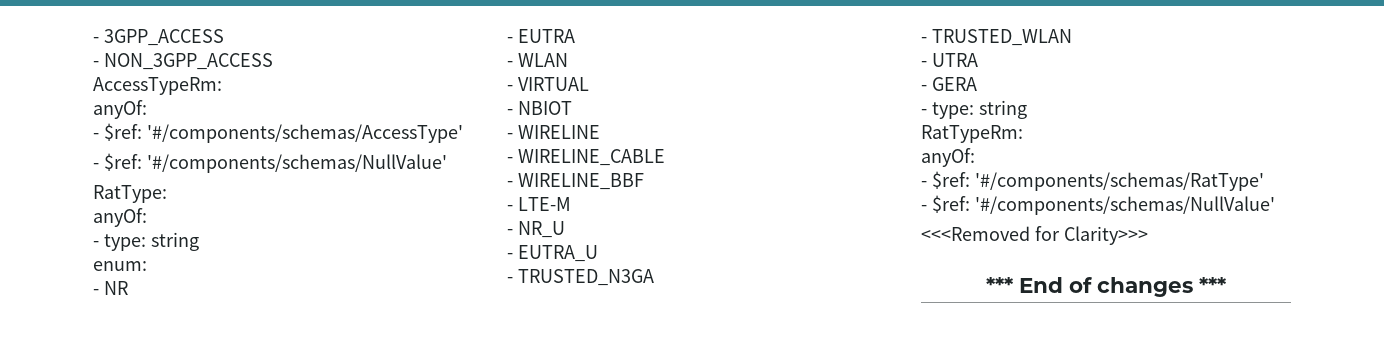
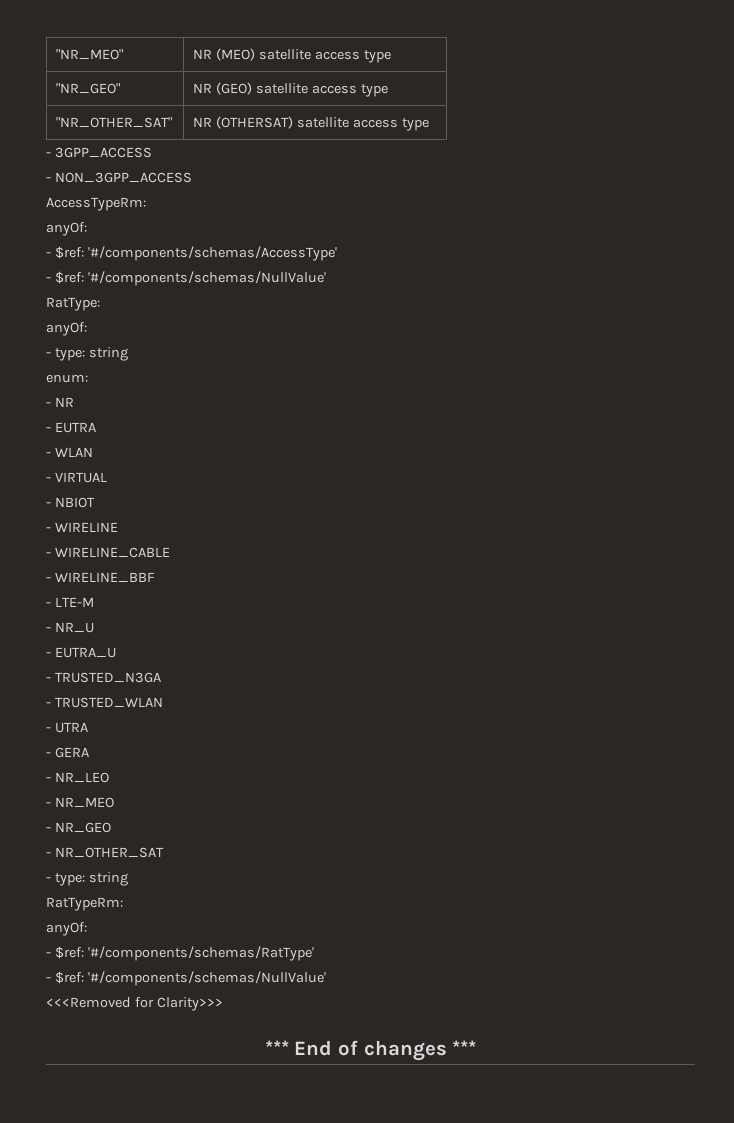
(93, 40) none -> [56,49,124,60] [193,48,392,63] [56,83,121,94] [193,82,389,97] [56,117,173,128] [193,116,430,131] "NR_MEO" | NR (MEO) satellite access type // "NR_GEO" | NR (GEO) satellite access type // "NR_OTHER_SAT" | NR (OTHERSAT) satellite access type //
(977, 84) none -> [46,772,109,783] [46,797,114,808] [46,822,111,833] [46,847,164,858] // - NR_LEO // - NR_MEO // - NR_GEO // - NR_OTHER_SAT

